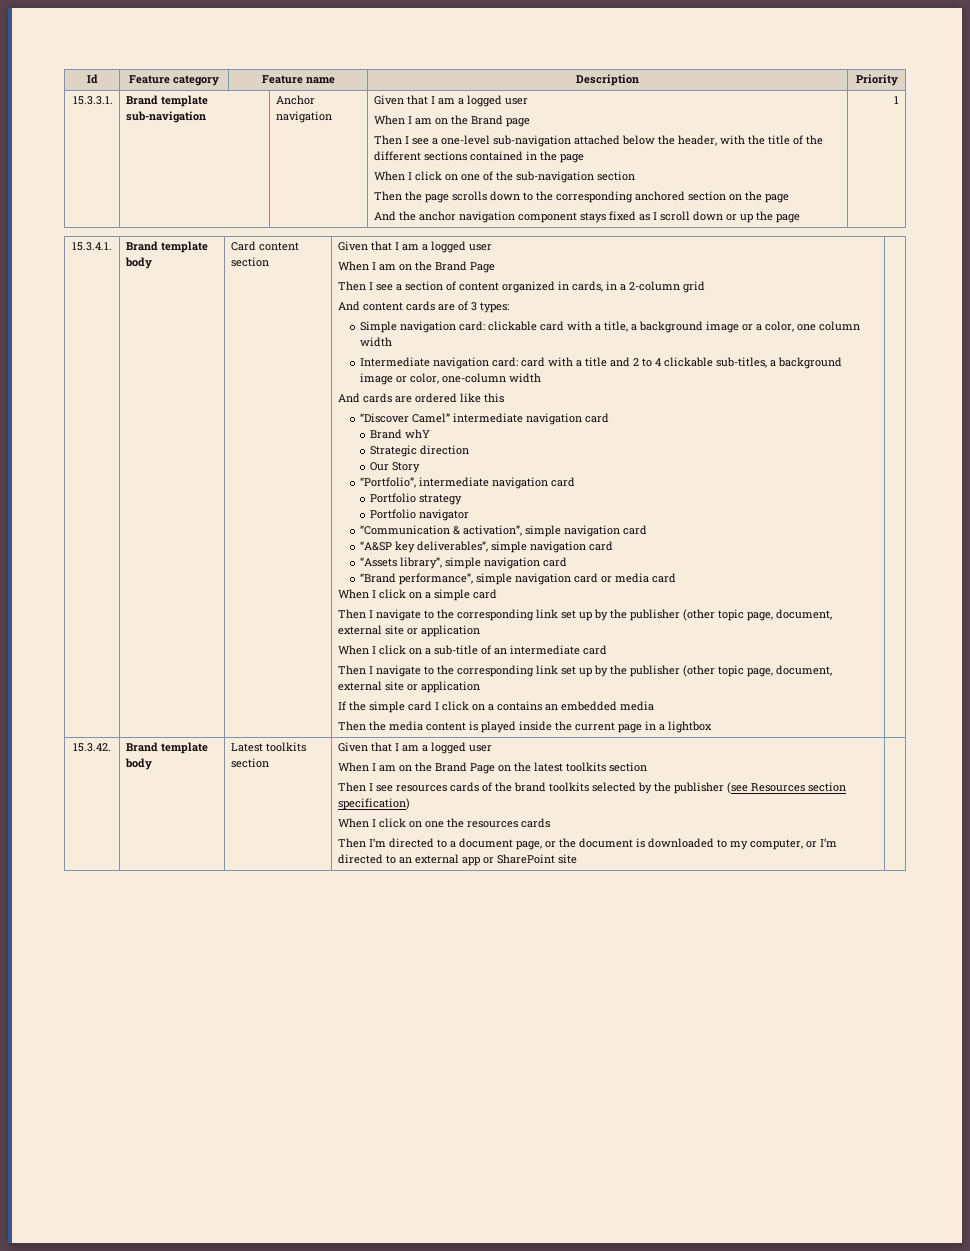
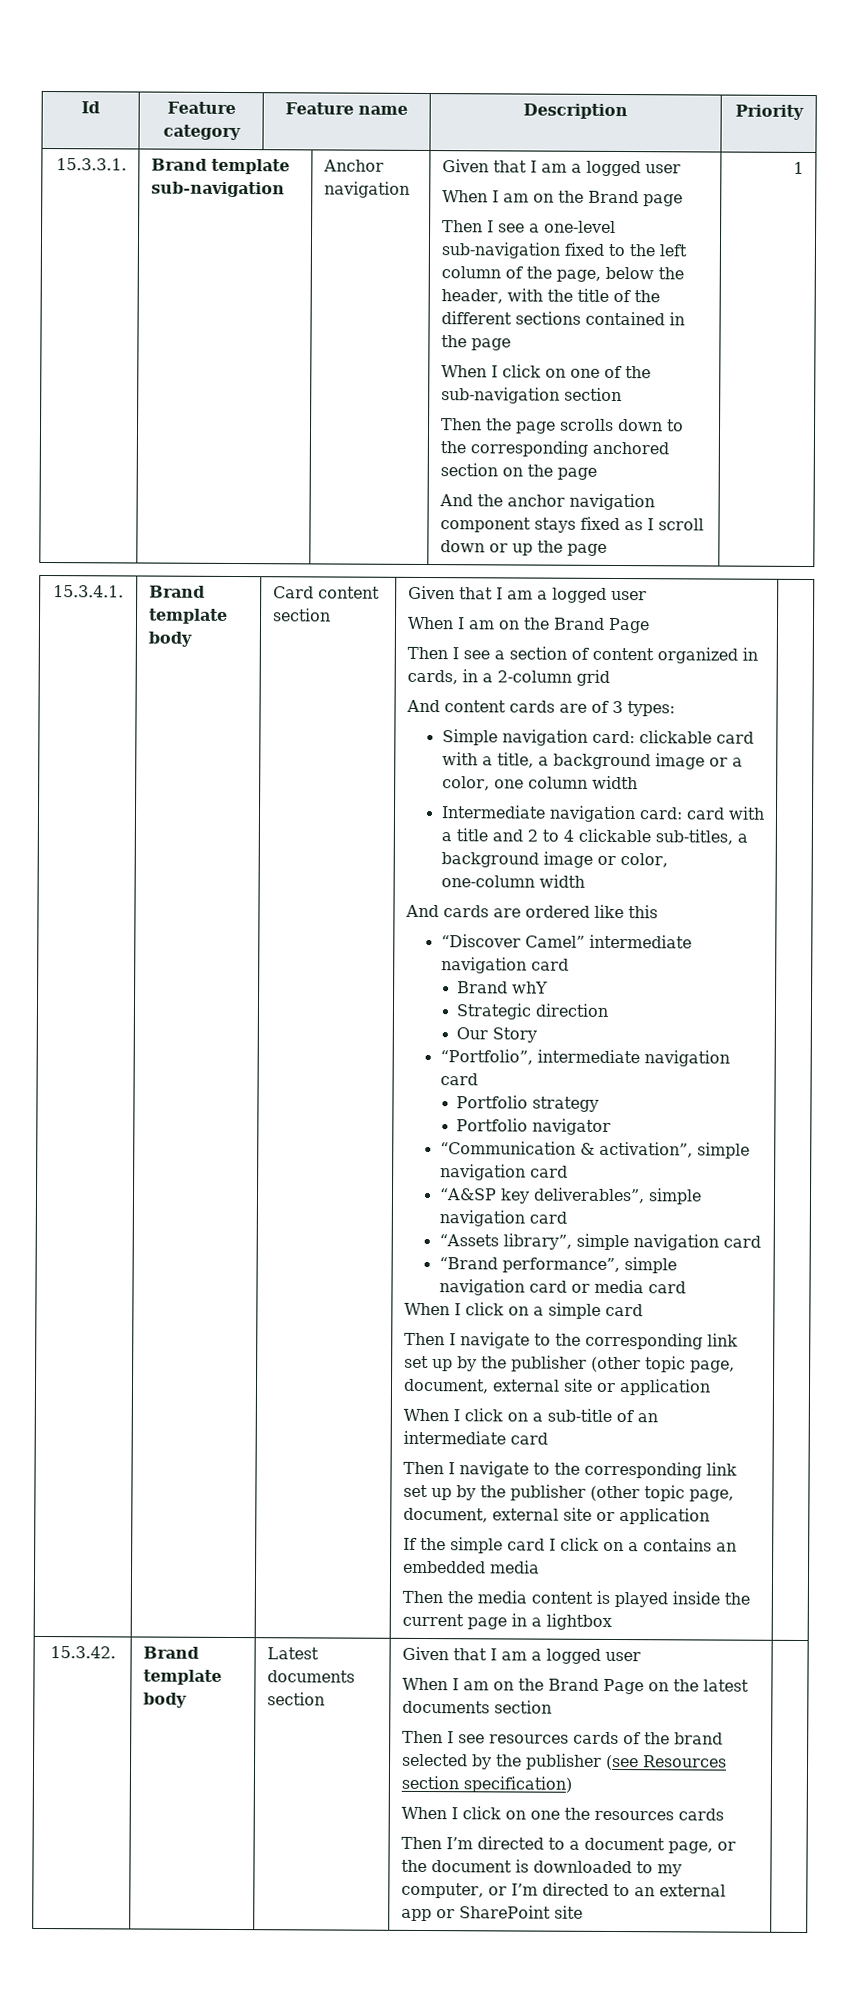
[574,135,621,145] attached -> [564,242,688,257] [441,266,602,282] fixed to the left column of the page,
[266,742,307,752] toolkits -> [267,1670,356,1683] documents
[566,762,607,772] toolkits -> [402,1700,491,1714] documents
[549,782,590,792] toolkits -> (724, 1738) none

